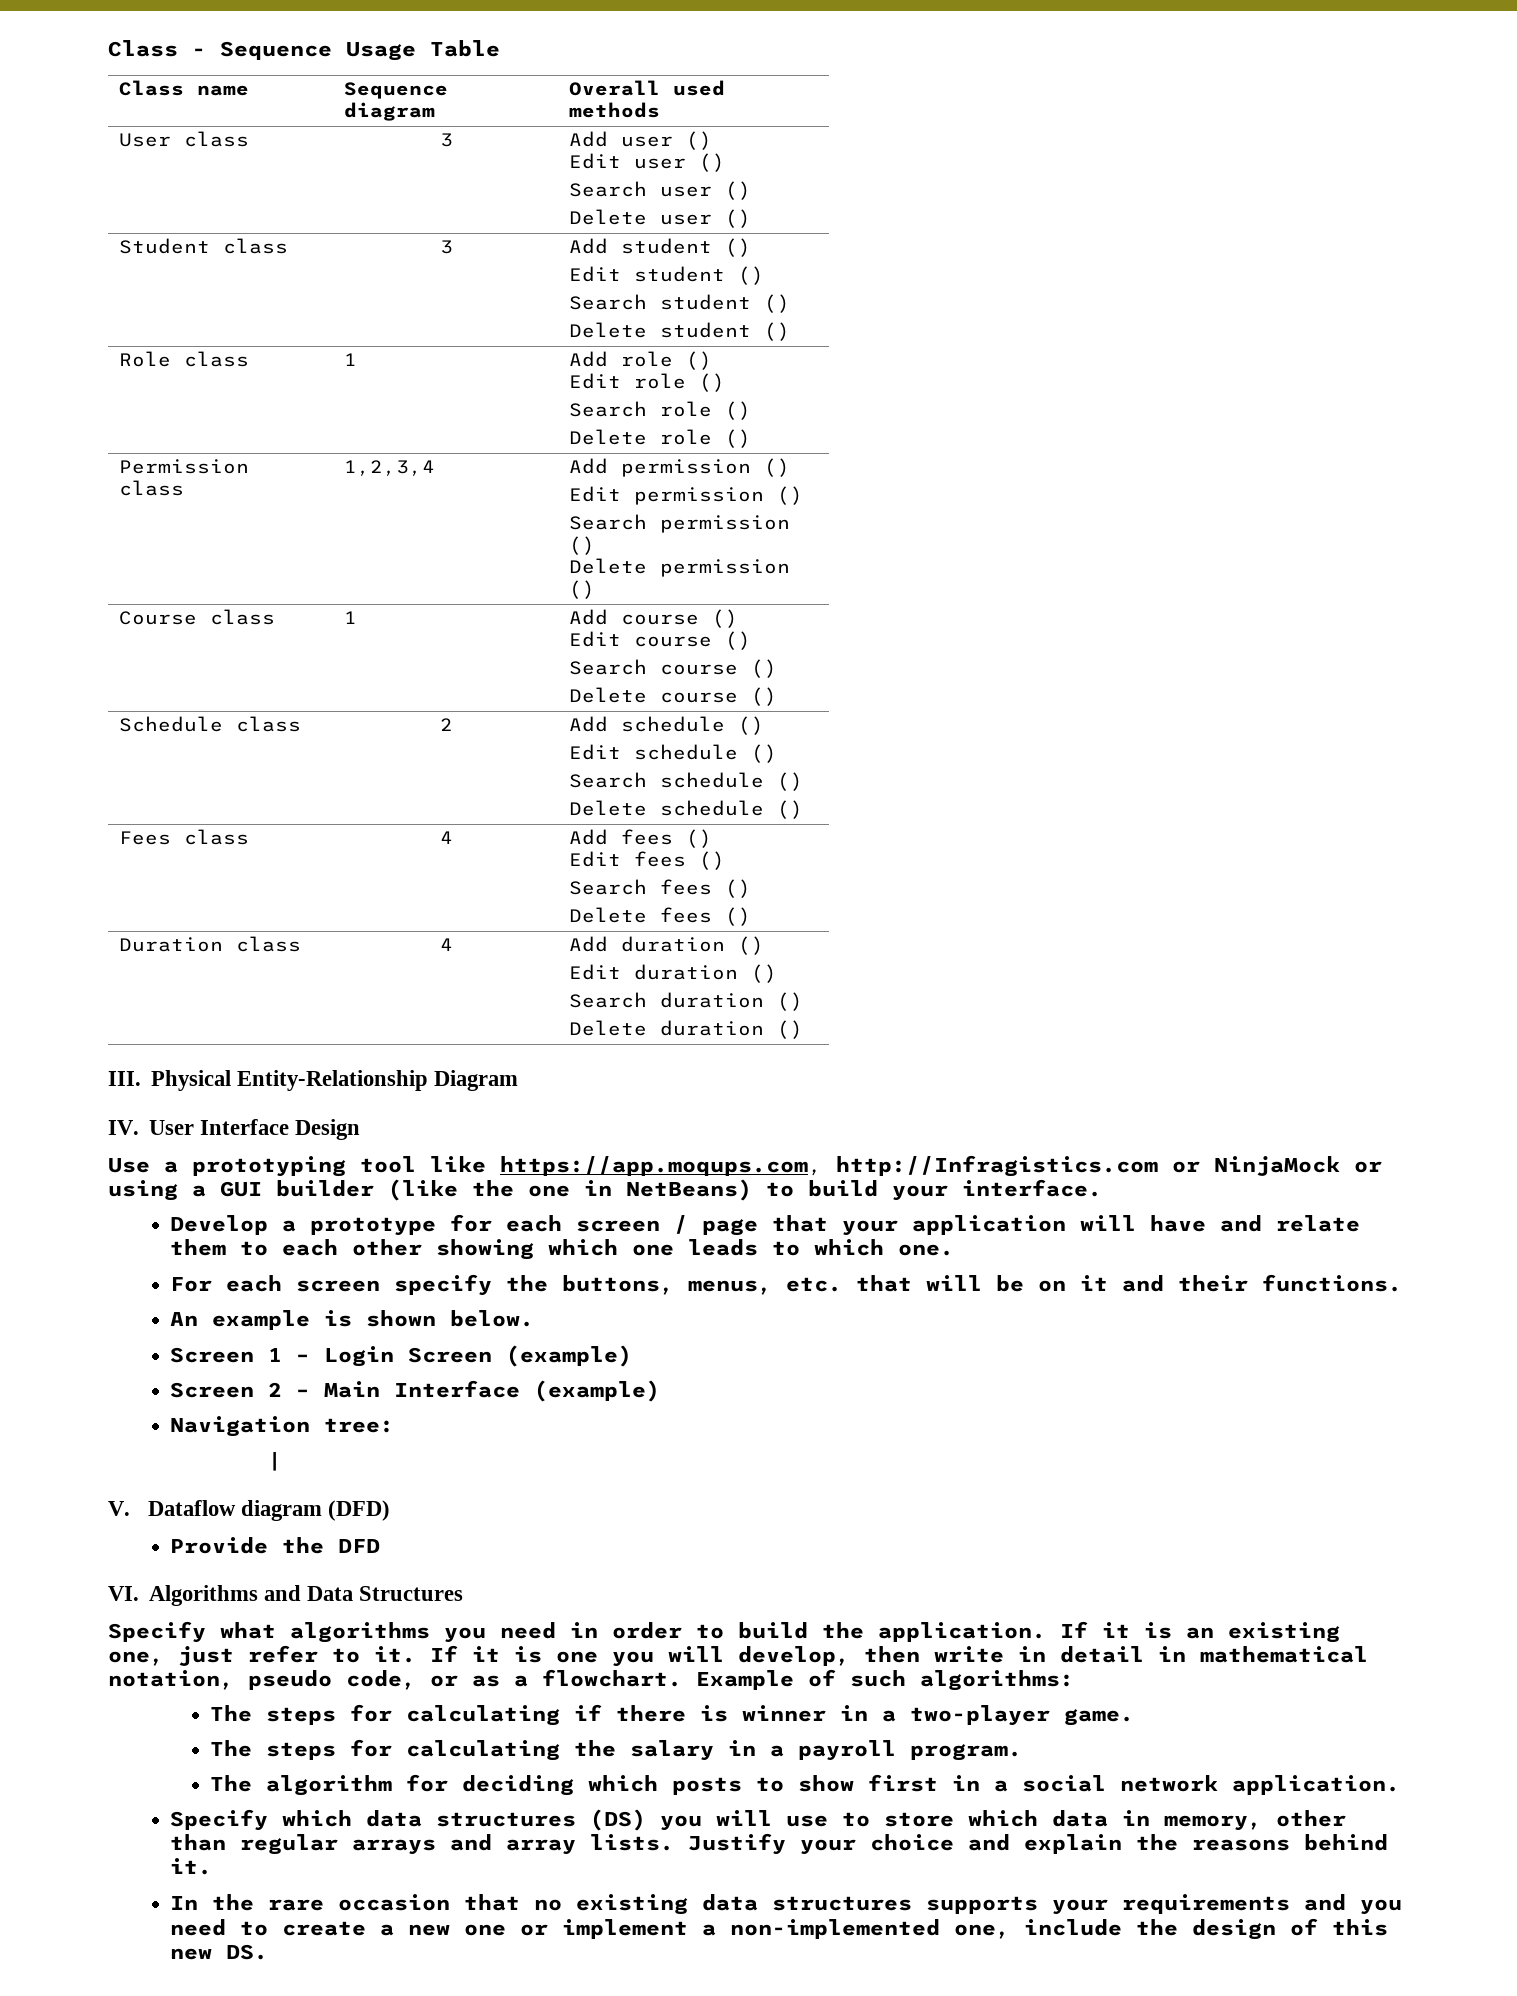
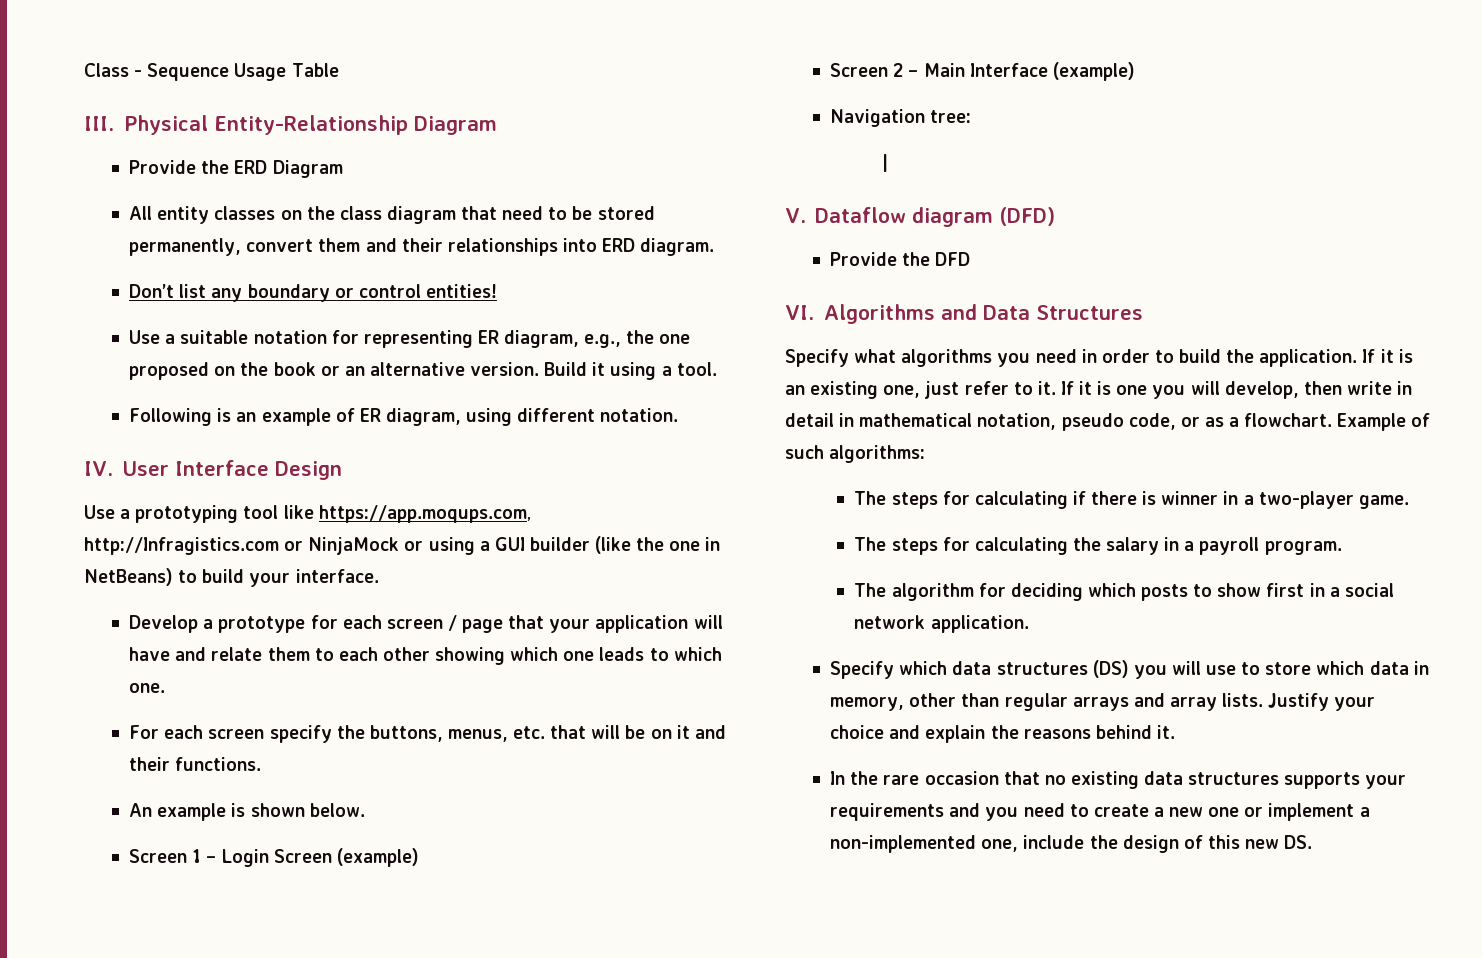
[119,80,250,96] [344,82,449,99] [344,102,436,121] [569,80,726,96] [569,102,661,118] [119,131,250,147] [439,133,453,147] [569,131,713,150] [569,153,726,172] [569,181,752,200] [569,209,752,228] [119,238,289,254] [439,240,453,254] [569,238,752,257] [569,266,765,285] [569,294,791,313] [569,322,791,341] [119,351,250,367] [344,353,358,366] [569,351,713,370] [569,373,726,392] [569,401,752,420] [569,429,752,448] [119,459,250,474] [119,480,185,496] [344,460,436,476] [569,458,791,477] [569,486,804,505] [569,514,791,533] [569,536,596,555] [569,558,791,577] [569,580,596,599] [119,609,276,625] [344,611,358,624] [569,609,739,628] [569,631,752,650] [569,659,778,678] [569,687,778,706] [119,716,302,732] [439,718,453,731] [569,716,765,735] [569,744,778,763] [569,772,804,791] [569,800,804,819] [119,829,250,845] [439,831,453,844] [569,829,713,848] [569,851,726,870] [569,879,752,898] [569,907,752,926] [119,936,302,952] [439,938,453,951] [569,936,765,955] [569,964,778,983] [569,992,804,1011] [569,1020,804,1039] [108,1070,519,1091] // Class name | Sequence diagram | Overall used methods // User class | 3 | Add user () // Edit user () // Search user () // Delete user () // Student class | 3 | Add student () // Edit student () // Search student () // Delete student () // Role class | 1 | Add role () // Edit role () // Search role () // Delete role () // Permission class | 1,2,3,4 | Add permission () // Edit permission () // Search permission () // Delete permission () // Course class | 1 | Add course () // Edit course () // Search course () // Delete course () // Schedule class | 2 | Add schedule () // Edit schedule () // Search schedule () // Delete schedule () // Fees class | 4 | Add fees () // Edit fees () // Search fees () // Delete fees () // Duration class | 4 | Add duration () // Edit duration () // Search duration () // Delete duration () // III. Physical Entity-Relationship Diagram -> [84,115,497,135] [129,160,343,178] [129,206,655,224] [129,238,715,256] [129,284,497,302] [129,330,691,348] [129,362,717,380] [129,408,679,426] // III. Physical Entity-Relationship Diagram // Provide the ERD Diagram // All entity classes on the class diagram that need to be stored permanently, convert them and their relationships into ERD diagram. // Don’t list any boundary or control entities! // Use a suitable notation for representing ER diagram, e.g., the one proposed on the book or an alternative version. Build it using a tool. // Following is an example of ER diagram, using different notation.

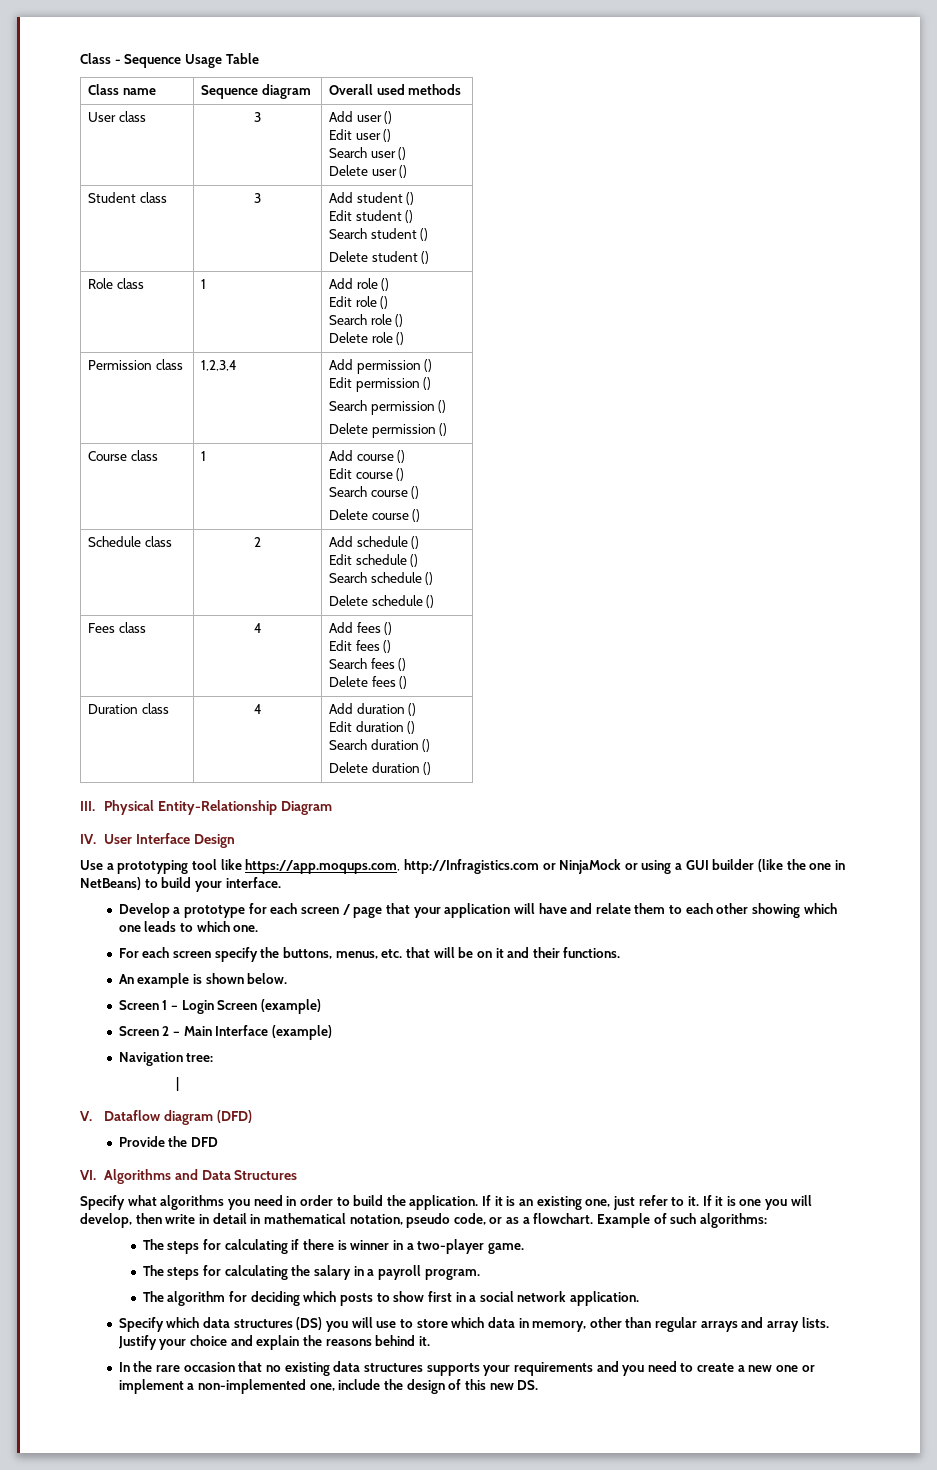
[84,115,497,135] [129,160,343,178] [129,206,655,224] [129,238,715,256] [129,284,497,302] [129,330,691,348] [129,362,717,380] [129,408,679,426] // III. Physical Entity-Relationship Diagram // Provide the ERD Diagram // All entity classes on the class diagram that need to be stored permanently, convert them and their relationships into ERD diagram. // Don’t list any boundary or control entities! // Use a suitable notation for representing ER diagram, e.g., the one proposed on the book or an alternative version. Build it using a tool. // Following is an example of ER diagram, using different notation. -> [88,84,156,95] [201,84,311,99] [329,84,462,95] [88,111,146,122] [254,112,261,122] [329,111,393,124] [329,129,392,142] [329,147,407,160] [329,165,408,178] [88,192,167,203] [254,193,261,203] [329,192,415,205] [329,210,414,223] [329,228,429,241] [329,251,430,264] [88,278,144,289] [201,279,207,289] [329,278,390,291] [329,296,389,309] [329,314,404,327] [329,332,405,345] [88,359,183,370] [201,360,238,371] [329,359,433,374] [329,377,432,392] [329,400,447,415] [329,423,448,438] [88,450,158,461] [201,451,207,461] [329,450,406,463] [329,468,405,481] [329,486,420,499] [329,509,421,522] [88,536,172,547] [254,537,261,547] [329,536,420,549] [329,554,419,567] [329,572,434,585] [329,595,435,608] [88,622,146,633] [253,623,262,633] [329,622,393,635] [329,640,392,653] [329,658,407,671] [329,676,408,689] [88,703,169,714] [253,704,262,714] [329,703,417,716] [329,721,416,734] [329,739,431,752] [329,762,432,775] [80,800,332,815] // Class name | Sequence diagram | Overall used methods // User class | 3 | Add user () // Edit user () // Search user () // Delete user () // Student class | 3 | Add student () // Edit student () // Search student () // Delete student () // Role class | 1 | Add role () // Edit role () // Search role () // Delete role () // Permission class | 1,2,3,4 | Add permission () // Edit permission () // Search permission () // Delete permission () // Course class | 1 | Add course () // Edit course () // Search course () // Delete course () // Schedule class | 2 | Add schedule () // Edit schedule () // Search schedule () // Delete schedule () // Fees class | 4 | Add fees () // Edit fees () // Search fees () // Delete fees () // Duration class | 4 | Add duration () // Edit duration () // Search duration () // Delete duration () // III. Physical Entity-Relationship Diagram

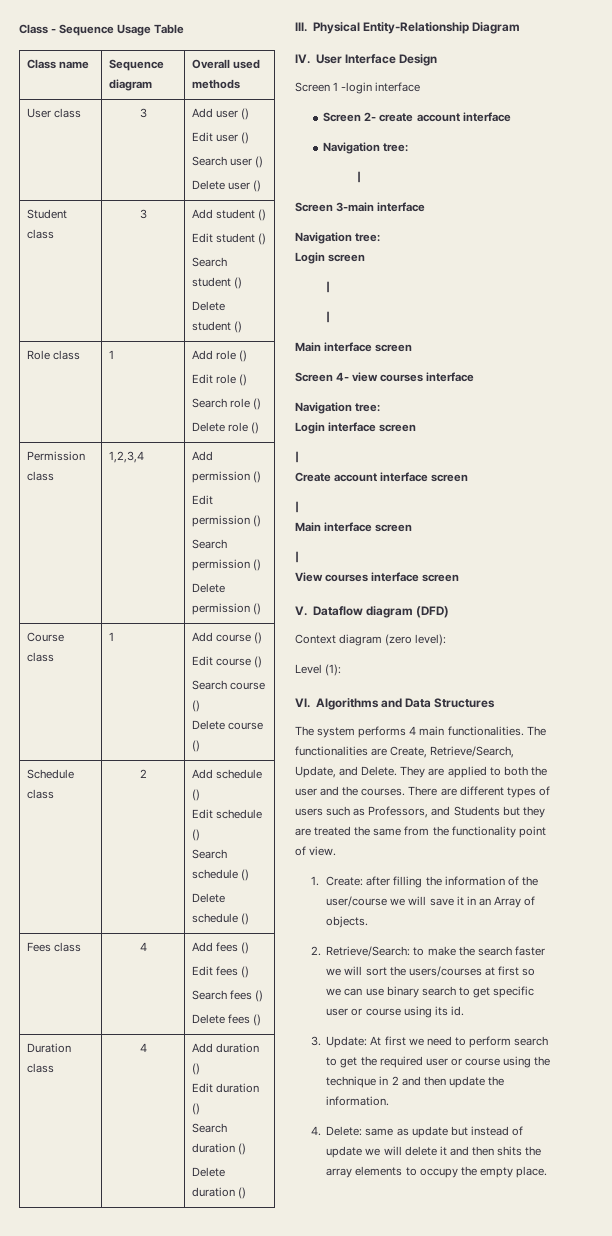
[80,859,845,874] [80,877,281,892] [118,903,837,918] [118,921,259,932] [118,947,621,962] [118,973,288,988] [118,999,322,1014] [118,1025,333,1040] [118,1052,214,1066] [175,1077,179,1091] [80,1110,252,1125] [118,1136,219,1147] Use a prototyping tool like https://app.moqups.com, http://Infragistics.com or NinjaMock or using a GUI builder (like the one in NetBeans) to build your interface. // Develop a prototype for each screen / page that your application will have and relate them to each other showing which one leads to which one. // For each screen specify the buttons, menus, etc. that will be on it and their functions. // An example is shown below. // Screen 1 – Login Screen (example) // Screen 2 – Main Interface (example) // Navigation tree: // | // V. Dataflow diagram (DFD) // Provide the DFD -> [295,82,421,94] [323,112,511,122] [323,142,409,154] [357,171,362,183] [295,202,426,212] [295,232,381,244] [295,252,366,264] [326,281,331,293] [326,311,331,323] [295,342,413,352] [295,372,475,382] [295,402,381,414] [295,422,417,434] [295,451,299,463] [295,472,469,482] [295,501,299,513] [295,522,413,532] [295,551,299,563] [295,572,460,582] [295,606,450,618] [295,634,447,646] [295,664,342,676] Screen 1 -login interface // Screen 2- create account interface // Navigation tree: // | // Screen 3-main interface // Navigation tree: // Login screen // | // | // Main interface screen // Screen 4- view courses interface // Navigation tree: // Login interface screen // | // Create account interface screen // | // Main interface screen // | // View courses interface screen // V. Dataflow diagram (DFD) // Context diagram (zero level): // Level (1):
[80,1195,812,1210] [80,1213,767,1228] [142,1239,524,1254] [142,1265,480,1280] [142,1291,640,1306] [118,1317,829,1332] [117,1335,430,1350] [118,1361,815,1376] [118,1379,539,1394] Specify what algorithms you need in order to build the application. If it is an existing one, just refer to it. If it is one you will develop, then write in detail in mathematical notation, pseudo code, or as a flowchart. Example of such algorithms: // The steps for calculating if there is winner in a two-player game. // The steps for calculating the salary in a payroll program. // The algorithm for deciding which posts to show first in a social network application. // Specify which data structures (DS) you will use to store which data in memory, other than regular arrays and array lists. Justify your choice and explain the reasons behind it. // In the rare occasion that no existing data structures supports your requirements and you need to create a new one or implement a non-implemented one, include the design of this new DS. -> [295,726,546,738] [295,746,515,758] [295,766,547,778] [295,786,550,798] [295,806,545,818] [295,826,546,838] [295,846,337,856] [310,876,538,888] [326,896,536,908] [326,916,369,928] [310,946,545,957] [326,966,536,977] [326,986,535,998] [326,1006,464,1018] [310,1036,549,1048] [326,1056,551,1068] [326,1076,504,1088] [326,1096,390,1106] [310,1126,523,1138] [326,1146,542,1158] [326,1166,547,1178] The system performs 4 main functionalities. The functionalities are Create, Retrieve/Search, Update, and Delete. They are applied to both the user and the courses. There are different types of users such as Professors, and Students but they are treated the same from the functionality point of view. // 1. Create: after filling the information of the user/course we will save it in an Array of objects. // 2. Retrieve/Search: to make the search faster we will sort the users/courses at first so we can use binary search to get specific user or course using its id. // 3. Update: At first we need to perform search to get the required user or course using the technique in 2 and then update the information. // 4. Delete: same as update but instead of update we will delete it and then shits the array elements to occupy the empty place.

